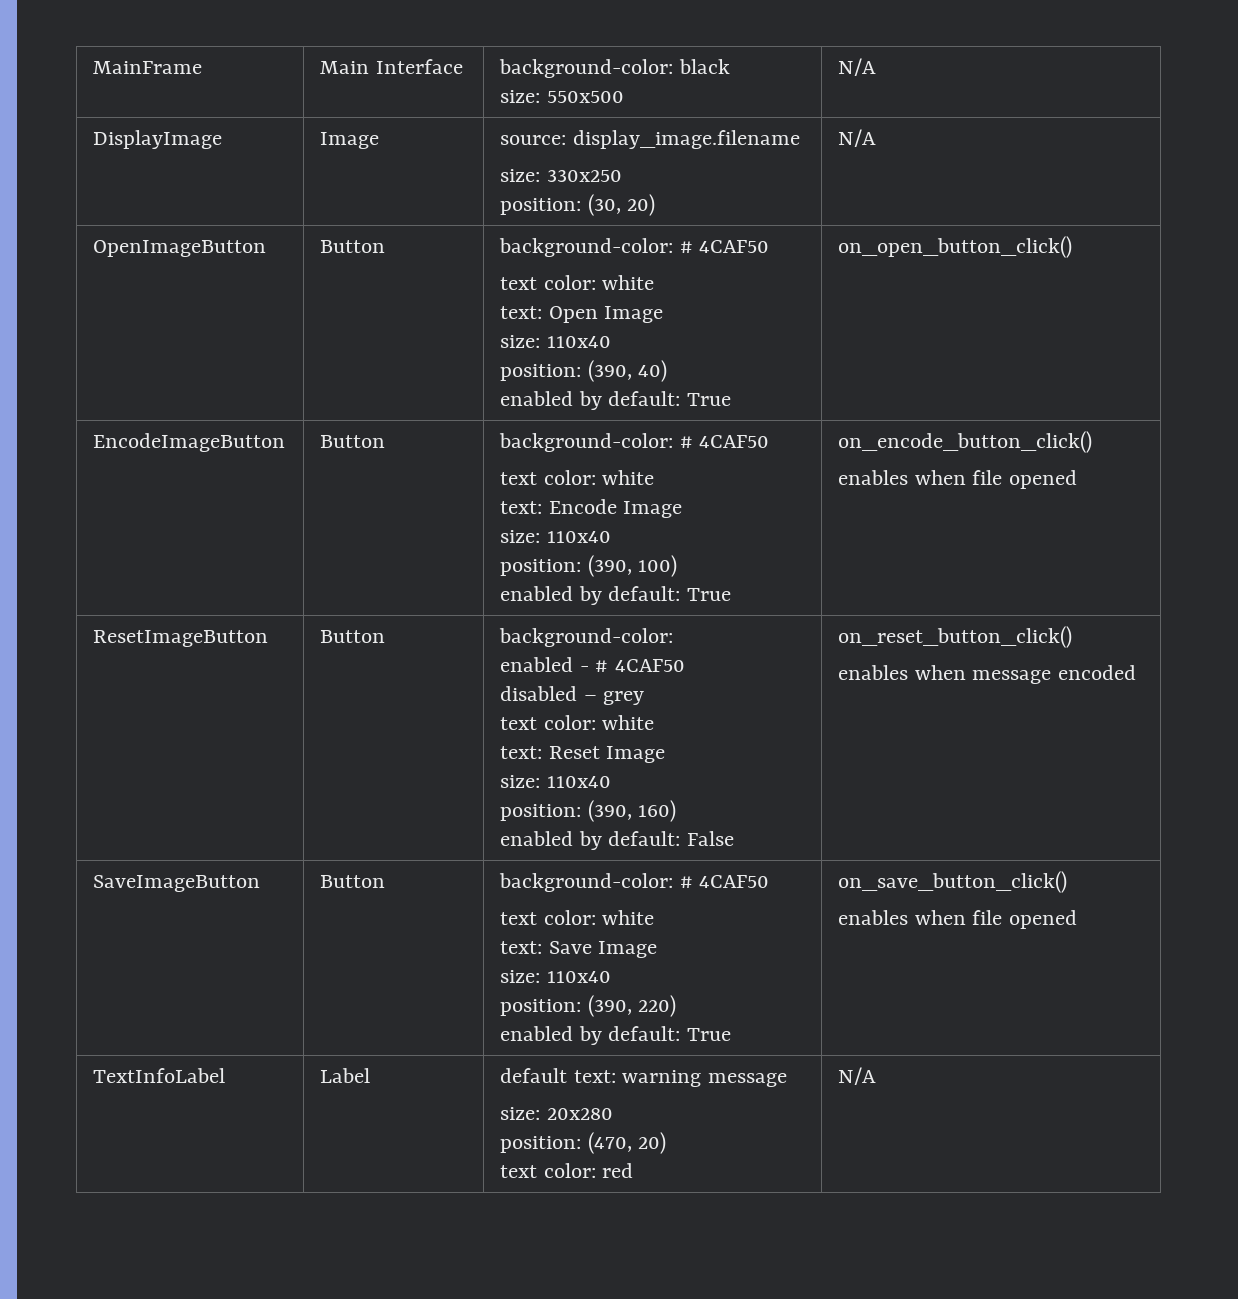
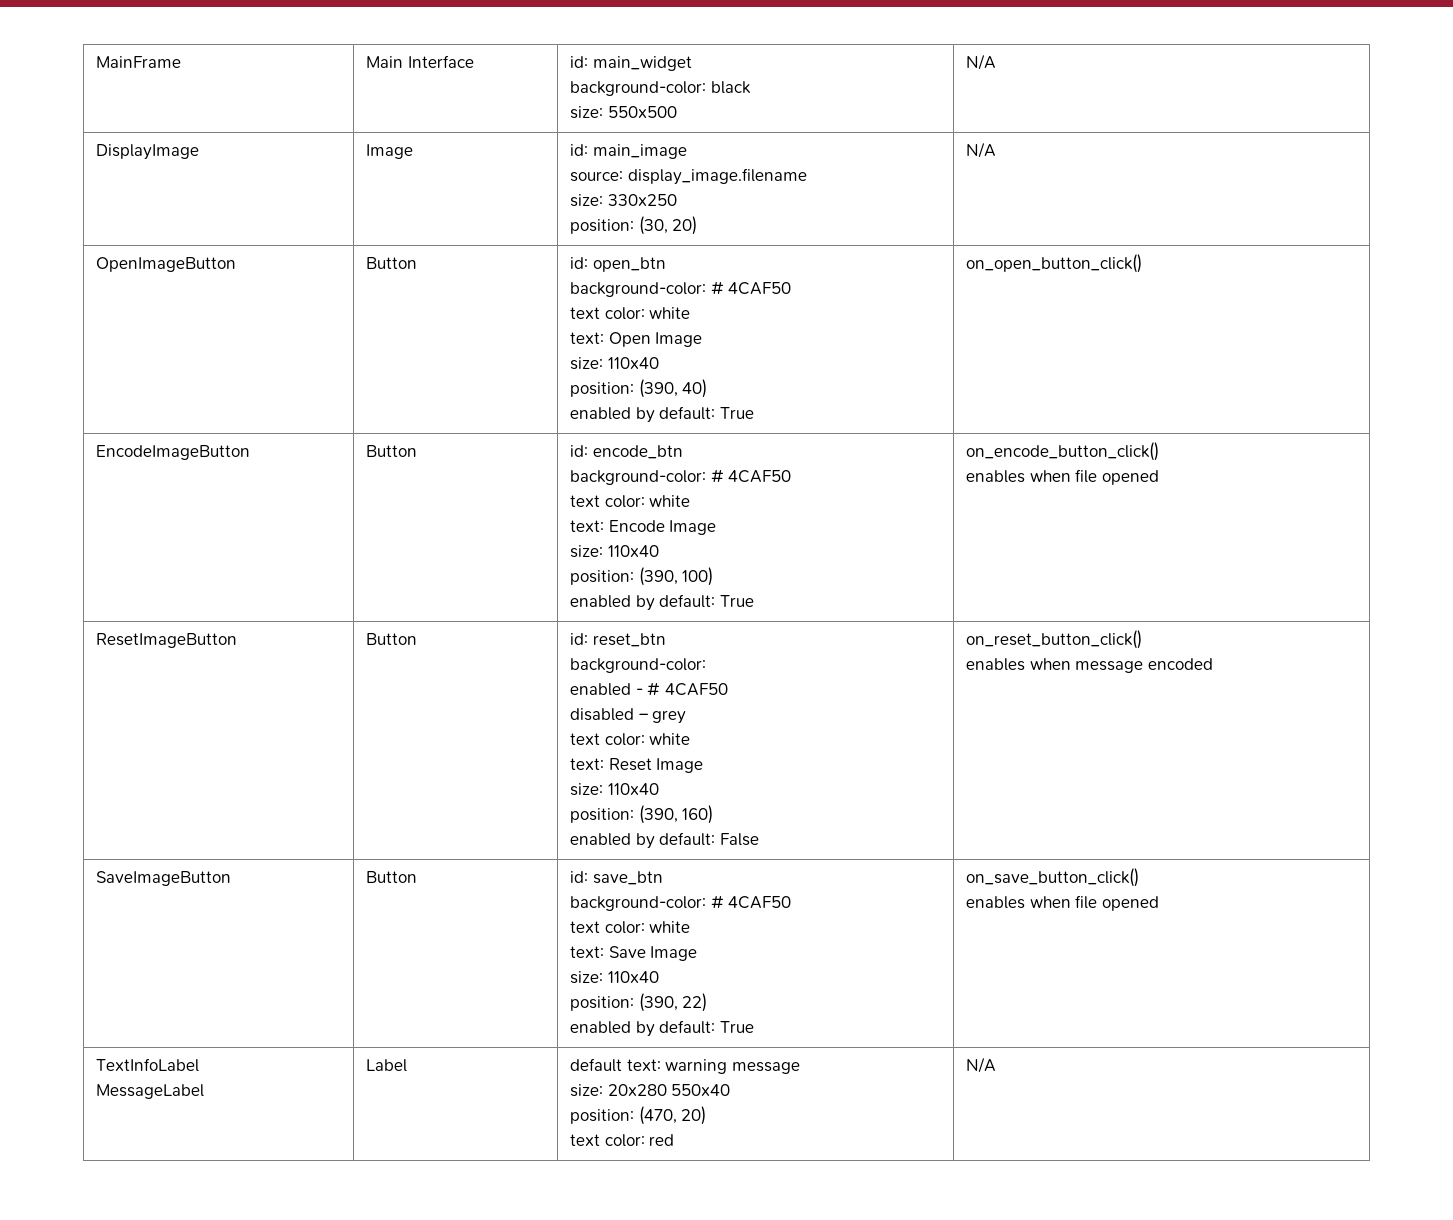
(463, 66) none -> [570,56,692,71] id: main_widget //
(380, 140) none -> [570,144,687,159] id: main_image //
(386, 246) none -> [570,257,666,272] id: open_btn //
(386, 441) none -> [570,445,683,459] id: encode_btn //
(386, 636) none -> [570,633,666,647] id: reset_btn //
(386, 881) none -> [570,871,663,885] id: save_btn //
[638,995,677,1017] 220) -> [682,993,708,1012] 22)
(226, 1075) none -> [96,1084,205,1099] // MessageLabel
(613, 1114) none -> [671,1084,731,1096] 550x40

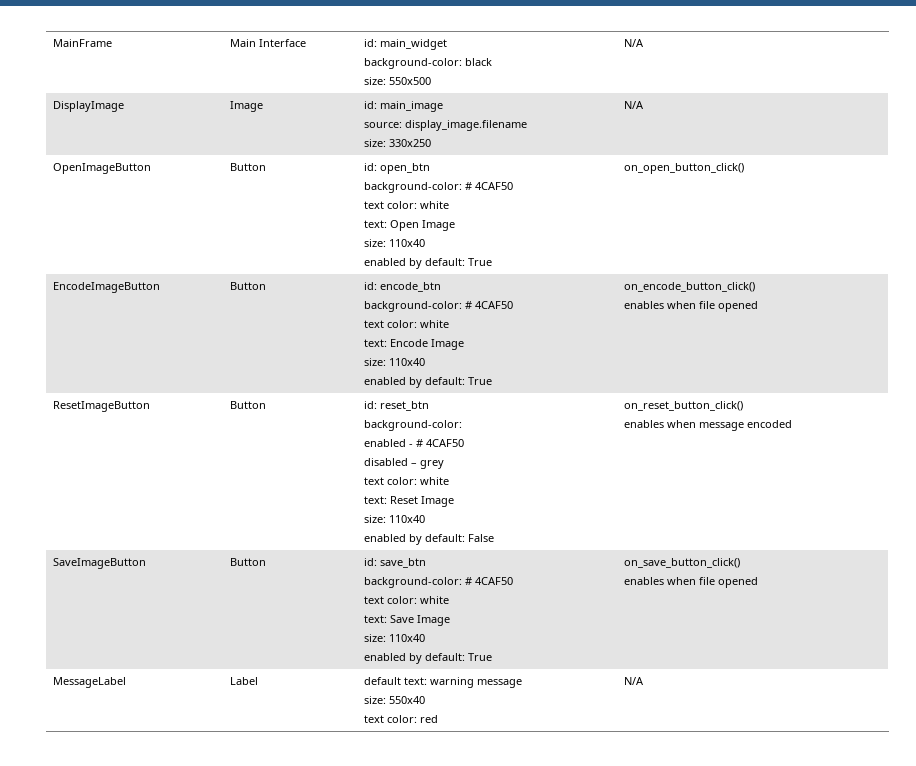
[570,216,698,235] // position: (30, 20) -> (431, 143) none
[570,379,708,398] // position: (390, 40) -> (425, 243) none
[570,567,714,586] // position: (390, 100) -> (425, 362) none
[570,805,714,824] // position: (390, 160) -> (425, 519) none
[570,993,708,1012] // position: (390, 22) -> (425, 638) none
[96,1058,200,1072] TextInfoLabel // -> (758, 582) none
[607,1084,667,1096] 20x280 -> (386, 700) none
[570,1106,707,1125] // position: (470, 20) -> (425, 700) none

